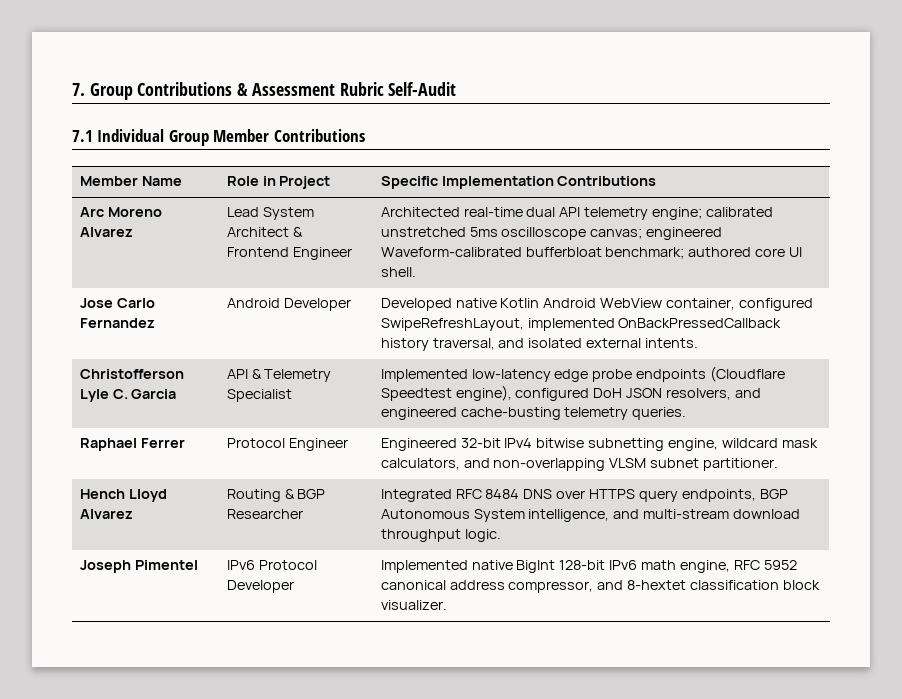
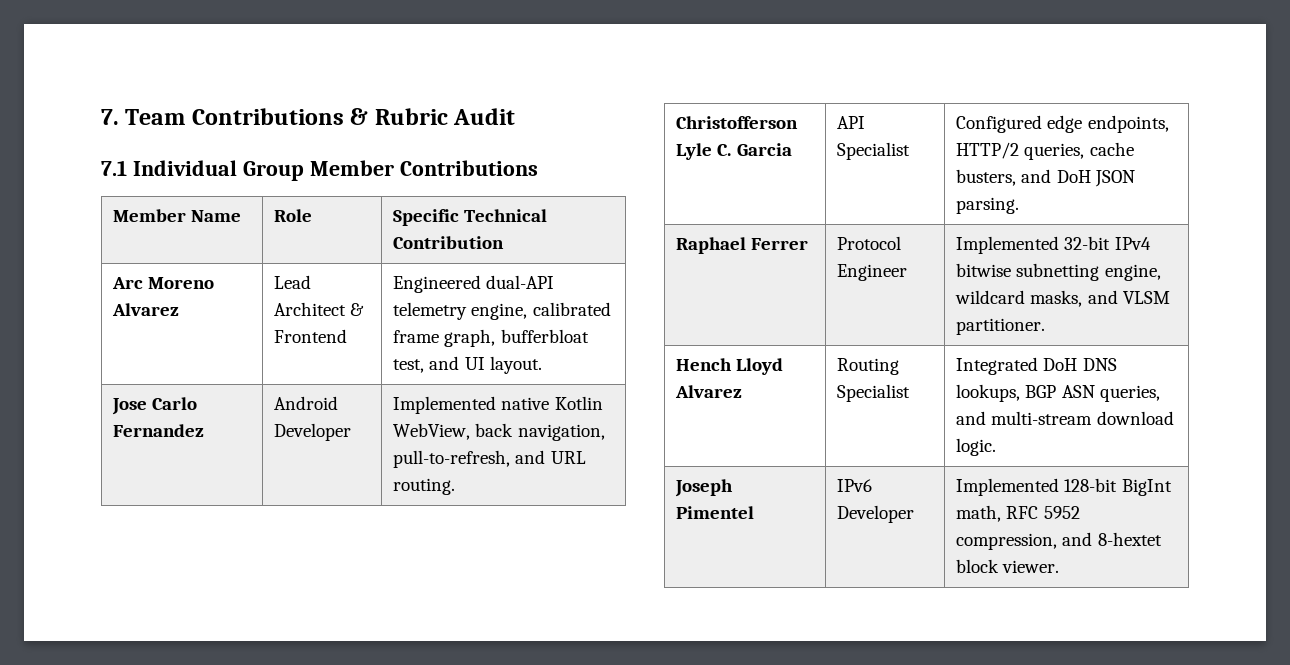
[89,83,133,100] Group -> [125,109,186,125] Team
[251,82,457,96] Assessment Rubric Self-Audit -> [374,108,516,125] Rubric Audit
[262,176,331,189] in Project -> (313, 215) none
[441,176,657,189] Implementation Contributions -> [464,209,548,222] [393,236,505,249] Technical Contribution
[262,207,314,220] System -> (312, 282) none
[292,247,352,260] [380,207,774,220] [380,227,723,240] [380,247,803,259] [380,267,416,277] Engineer | Architected real-time dual API telemetry engine; calibrated unstretched 5ms oscilloscope canvas; engineered Waveform-calibrated bufferbloat benchmark; authored core UI shell. -> [393,275,555,293] [393,302,611,320] [393,329,589,347] [393,356,542,374] | Engineered dual-API telemetry engine, calibrated frame graph, bufferbloat test, and UI layout.
[380,298,452,311] Developed -> [393,396,497,414] Implemented
[543,298,814,311] [380,318,782,331] [380,338,699,351] Android WebView container, configured SwipeRefreshLayout, implemented OnBackPressedCallback history traversal, and isolated external intents. -> [393,423,605,441] [393,450,586,468] [393,478,456,495] WebView, back navigation, pull-to-refresh, and URL routing.
[251,369,332,382] [226,389,292,402] [380,366,786,382] [380,385,762,401] [380,407,687,420] & Telemetry Specialist | Implemented low-latency edge probe endpoints (Cloudflare Speedtest engine), configured DoH JSON resolvers, and engineered cache-busting telemetry queries. -> [837,142,911,160] [956,115,1169,133] [956,142,1134,160] [956,169,1135,187] [956,197,1020,214] Specialist | Configured edge endpoints, HTTP/2 queries, cache busters, and DoH JSON parsing.
[380,438,457,451] Engineered -> [956,236,1060,254] Implemented
[782,438,819,448] [380,458,700,471] mask calculators, and non-overlapping VLSM subnet -> [1030,290,1170,307] masks, and VLSM
[284,489,326,499] [226,509,303,519] [380,489,788,502] [380,509,610,522] & BGP Researcher | Integrated RFC 8484 DNS over HTTPS query endpoints, BGP Autonomous System intelligence, -> [837,384,911,402] [956,357,1117,375] [956,384,1160,402] Specialist | Integrated DoH DNS lookups, BGP ASN queries,
[380,529,461,542] throughput -> (1174, 418) none
[258,560,317,570] [226,580,294,593] [380,560,797,573] [380,580,821,593] [380,600,447,610] Protocol Developer | Implemented native BigInt 128-bit IPv6 math engine, RFC 5952 canonical address compressor, and 8-hextet classification block visualizer. -> [837,505,915,523] [956,478,1172,496] [956,505,1080,522] [956,532,1162,550] [956,559,1060,573] Developer | Implemented 128-bit BigInt math, RFC 5952 compression, and 8-hextet block viewer.

